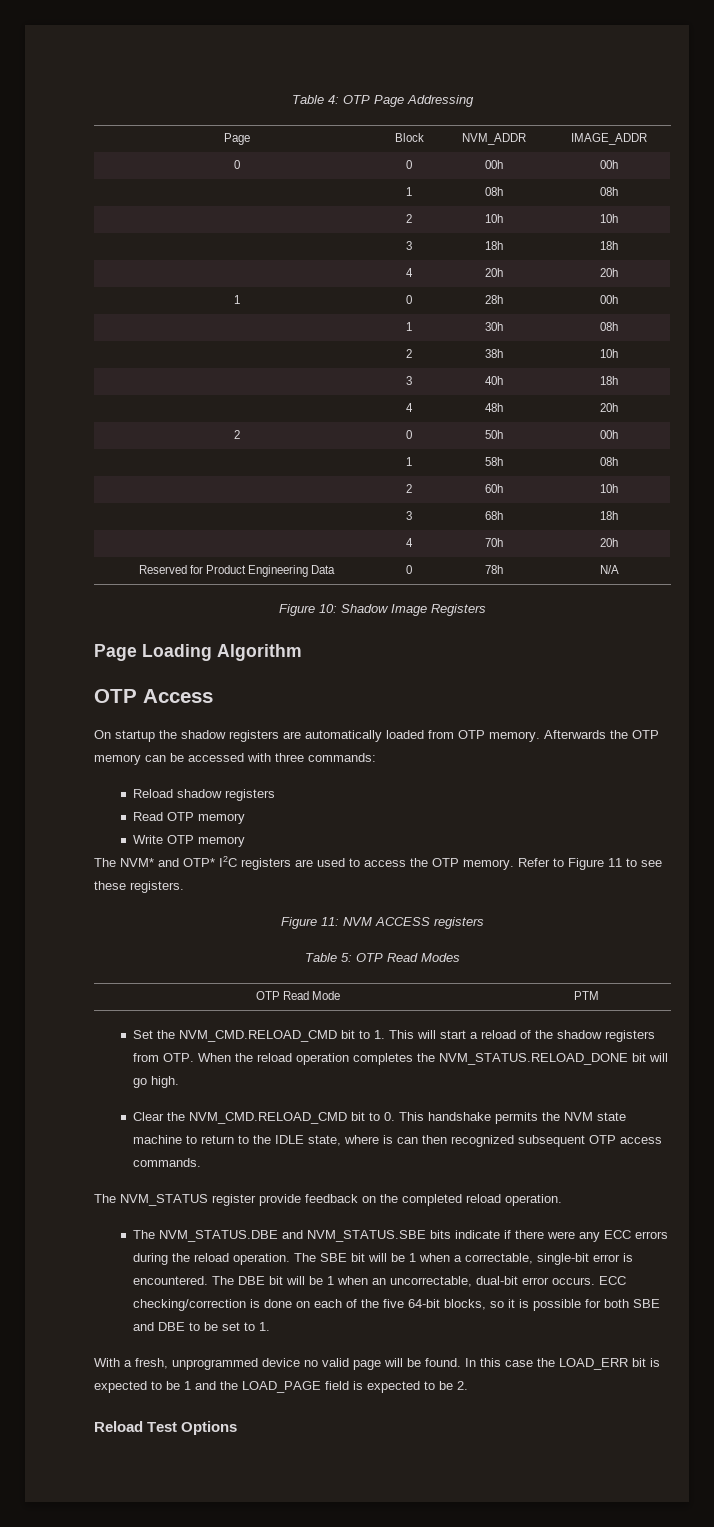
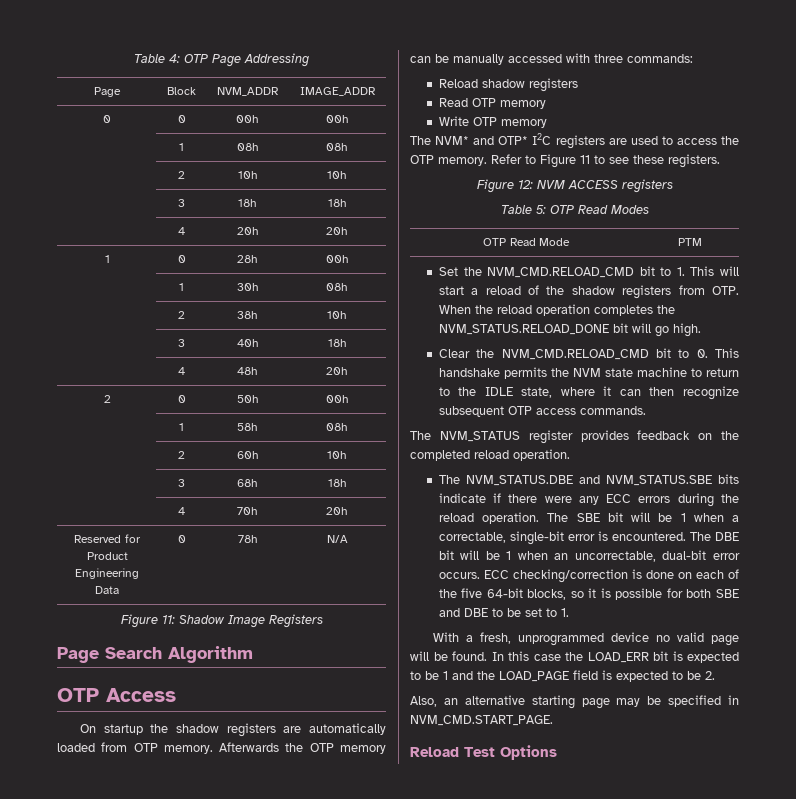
[319,604,337,613] 10: -> [161,615,175,624] 11:
[142,644,212,661] Loading -> [105,647,162,659] Search
(184, 757) none -> [453,54,504,65] manually
[321,917,339,926] 11: -> [517,180,533,189] 12:
[383,1135,394,1144] is -> [603,386,612,396] it
[451,1135,515,1147] recognized -> [683,386,739,400] recognize
[259,1194,301,1206] provide -> [580,430,629,442] provides
(468, 1385) none -> [410,695,739,709] [410,715,553,726] // Also, an alternative starting page may be specified in NVM_CMD.START_PAGE.

